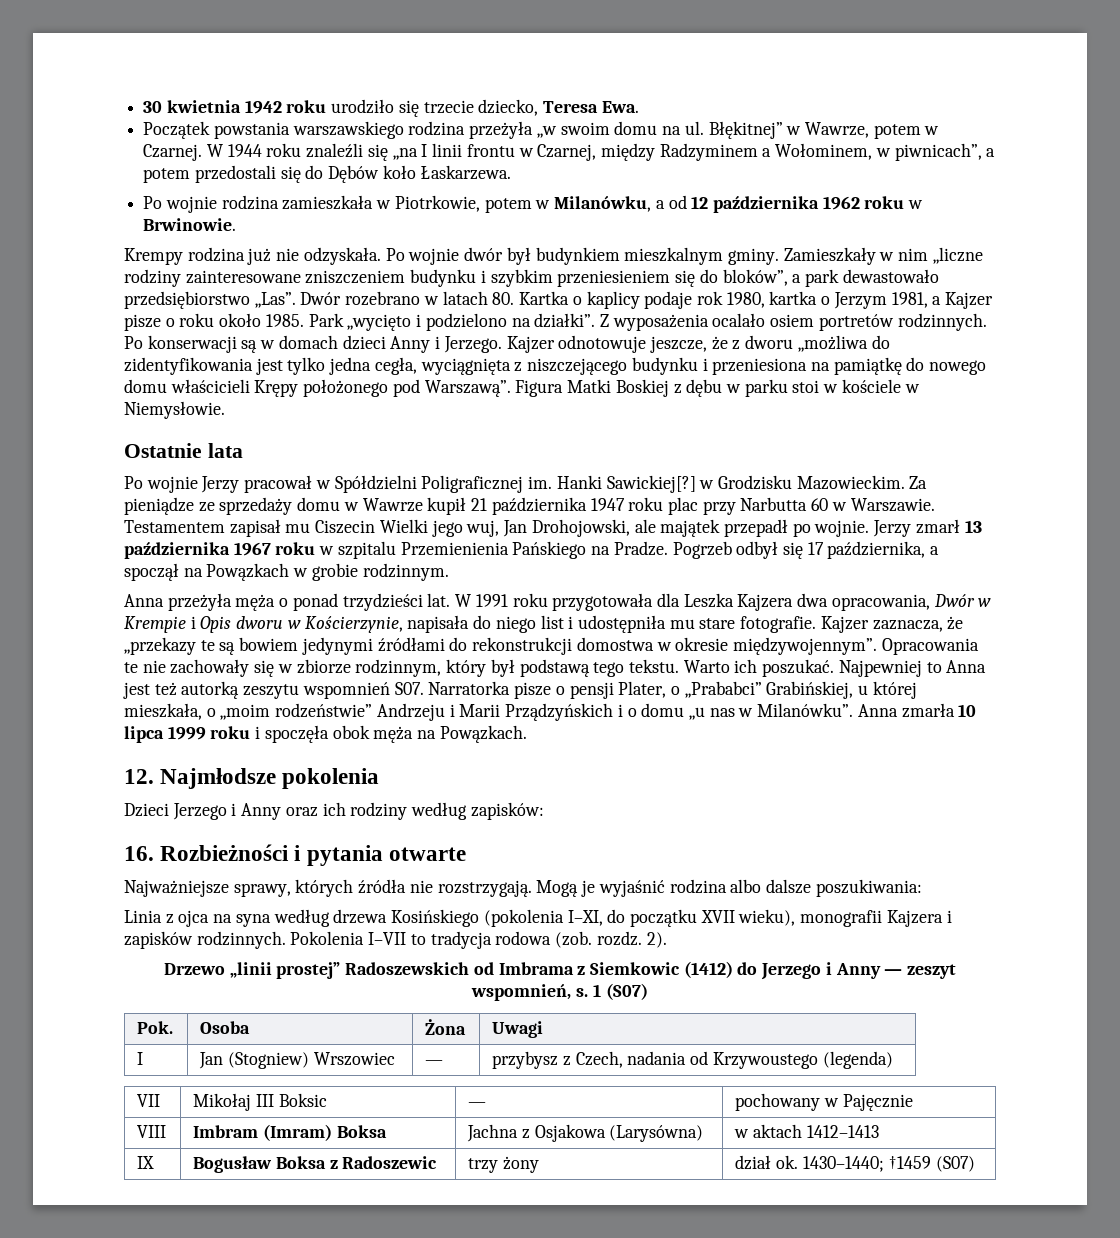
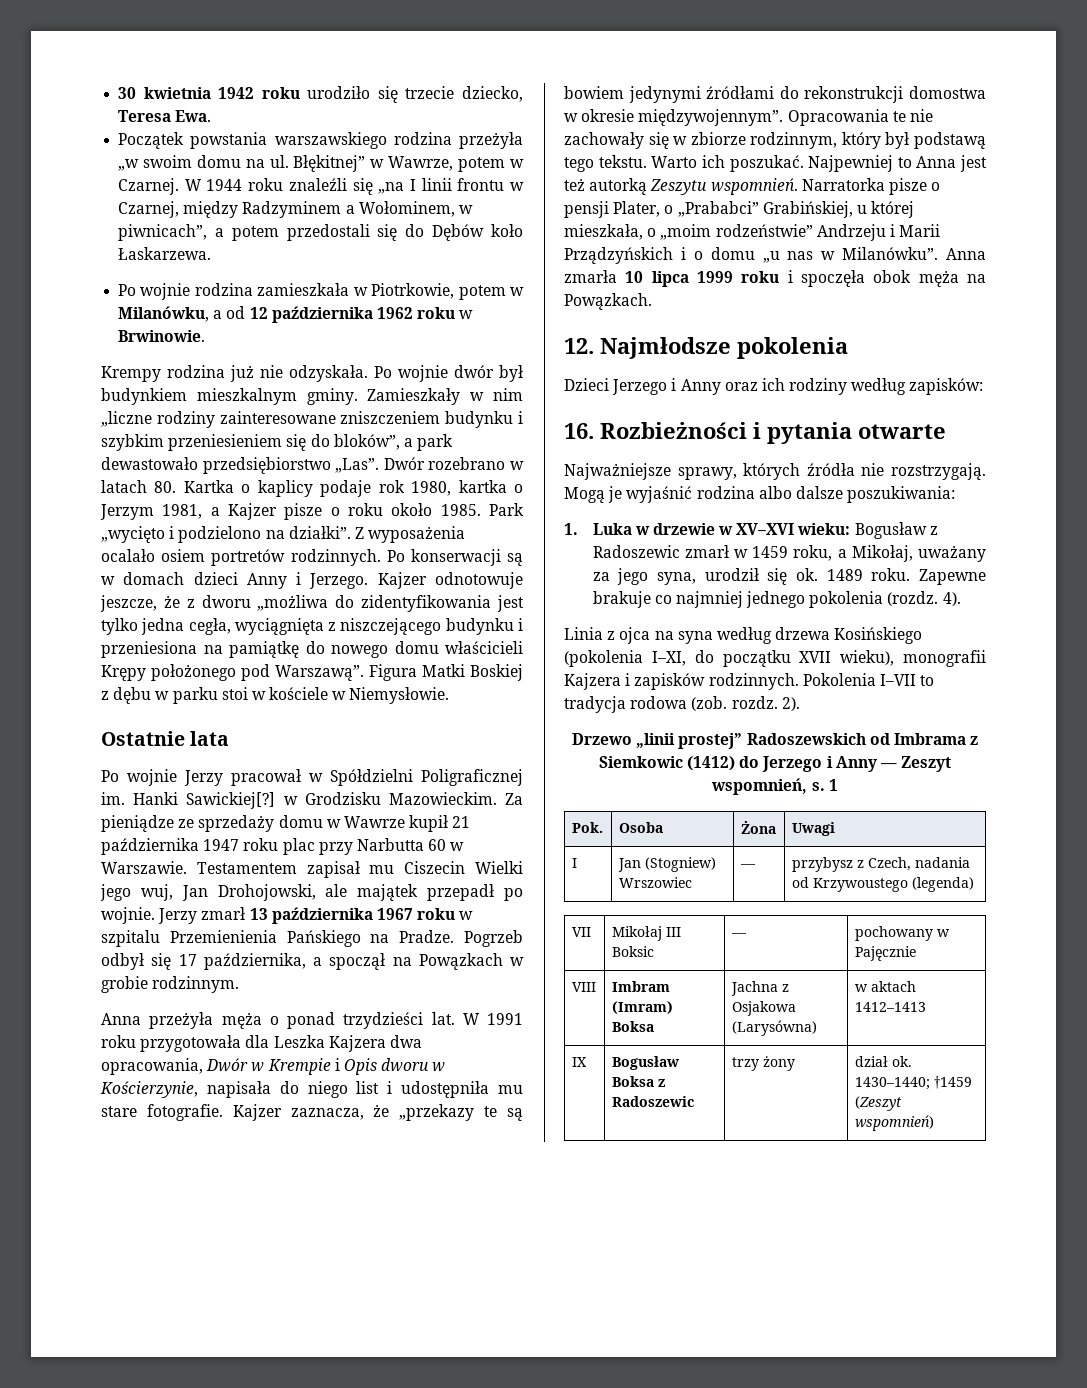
[243,682,424,699] zeszytu wspomnień S07. -> [650,178,798,195] Zeszytu wspomnień.
(922, 888) none -> [564,522,938,539] [592,545,986,562] [592,568,986,585] [592,591,961,608] // 1. Luka w drzewie w XV–XVI wieku: Bogusław z Radoszewic zmarł w 1459 roku, a Mikołaj, uważany za jego syna, urodził się ok. 1489 roku. Zapewne brakuje co najmniej jednego pokolenia (rozdz. 4).
[907,964,957,979] zeszyt -> [901,756,952,772] Zeszyt
[605,983,648,1000] (S07) -> (838, 785) none
[936,1156,976,1172] (S07) -> [854,1096,902,1111] [854,1115,934,1131] (Zeszyt wspomnień)

